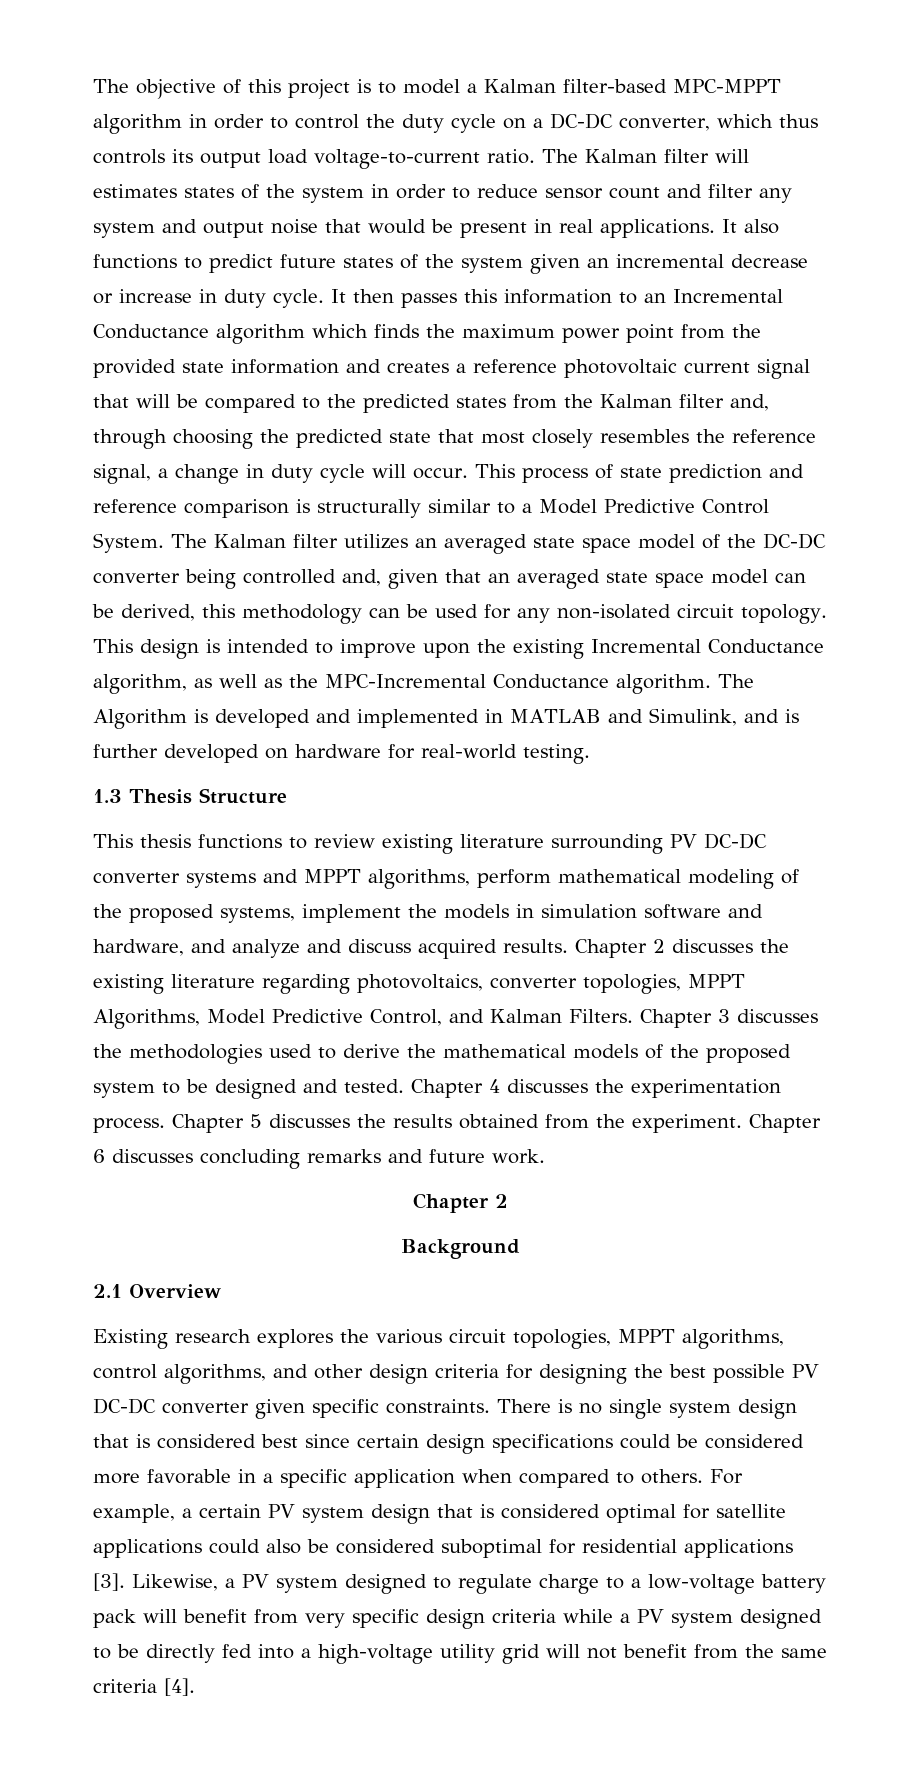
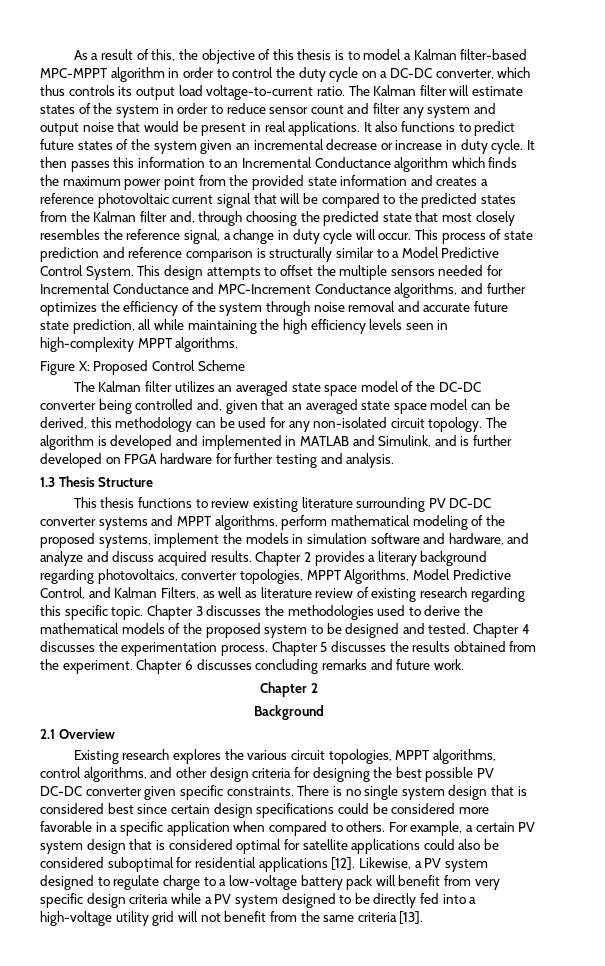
[93,79,129,93] The -> [73,49,198,61] As a result of this, the
[288,79,350,99] project -> [297,49,332,60] thesis
[93,184,177,198] estimates -> [472,86,524,96] estimate
(164, 543) none -> [137,265,504,280] [40,283,526,298] [40,301,509,316] [40,319,449,334] [40,337,239,352] [40,360,245,375] This design attempts to offset the multiple sensors needed for Incremental Conductance and MPC-Increment Conductance algorithms, and further optimizes the efficiency of the system through noise removal and accurate future state prediction, all while maintaining the high efficiency levels seen in high-complexity MPPT algorithms. // Figure X: Proposed Control Scheme //
[93,639,824,659] [93,674,754,694] [93,709,187,729] This design is intended to improve upon the existing Incremental Conductance algorithm, as well as the MPC-Incremental Conductance algorithm. The Algorithm -> [486,417,508,428] [40,435,94,450] The algorithm
(288, 753) none -> [124,454,158,464] FPGA
[421,744,590,764] real-world testing. -> [234,453,395,468] further testing and analysis.
[672,939,789,953] [93,974,255,994] discusses the existing literature -> [314,551,488,566] provides a literary background
[569,1009,633,1023] Filters. -> [160,587,525,602] [40,605,144,620] Filters, as well as literature review of existing research regarding this specific topic.
[93,1573,125,1591] [3]. -> [331,857,356,870] [12].
[164,1678,195,1696] [4]. -> [399,911,424,924] [13].

